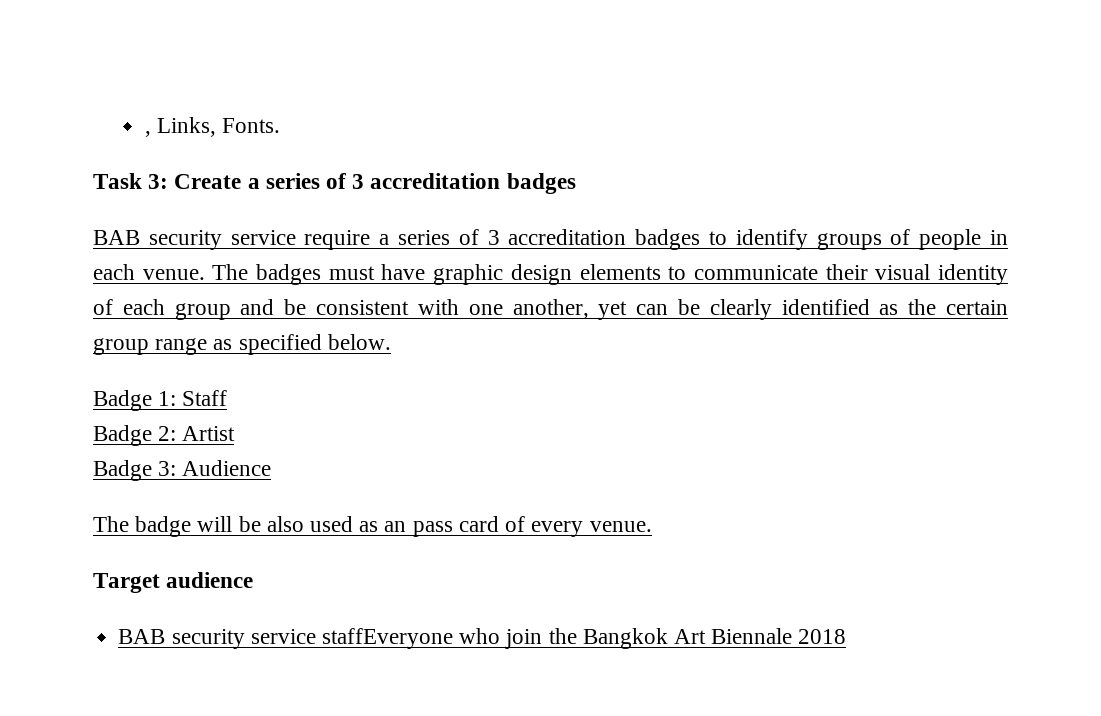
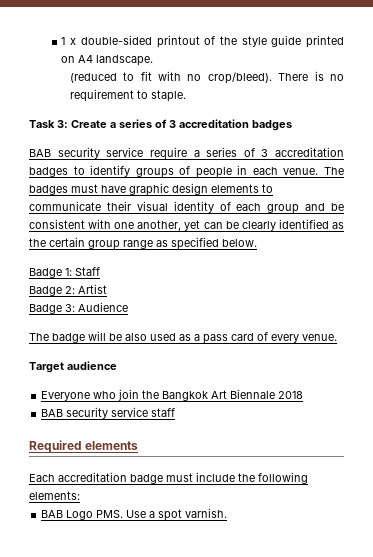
[144,117,281,137] , Links, Fonts. -> [61,35,344,48] [61,55,154,66] [69,71,344,84] [69,89,186,102] 1 x double-sided printout of the style guide printed on A4 landscape. // (reduced to fit with no crop/bleed). There is no requirement to staple.
[384,521,407,532] an -> [194,334,200,341] a
[118,628,453,649] BAB security service staffEveryone -> [41,391,91,401] Everyone
(847, 636) none -> [41,407,176,419] [29,440,139,453] [29,472,308,484] [29,491,80,500] [41,508,228,521] // BAB security service staff // Required elements // Each accreditation badge must include the following elements: // BAB Logo PMS. Use a spot varnish.

